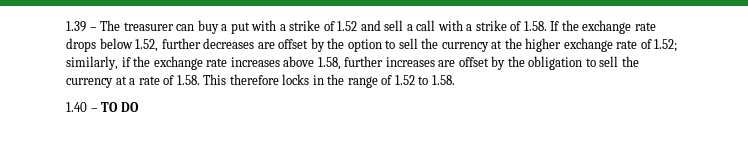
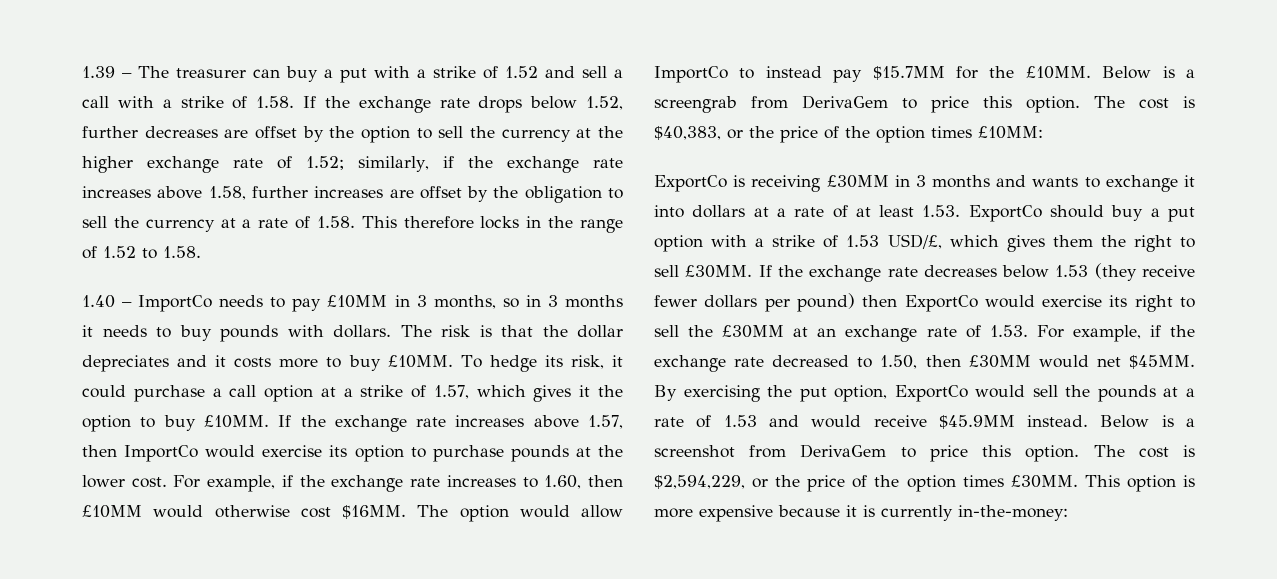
[101,102,139,112] TO DO -> [138,295,624,312] [82,325,623,342] [82,355,624,372] [82,385,623,402] [82,415,623,432] [82,445,624,462] [82,475,624,492] [82,505,623,522] [654,66,1195,83] [654,95,1195,113] [654,126,1043,143] [654,175,1195,192] [654,205,1195,222] [654,234,1195,252] [654,263,1195,282] [654,293,1195,312] [654,325,1195,342] [654,355,1195,372] [654,385,1195,402] [654,415,1195,429] [654,444,1195,462] [654,475,1195,492] [654,505,1068,522] ImportCo needs to pay £10MM in 3 months, so in 3 months it needs to buy pounds with dollars. The risk is that the dollar depreciates and it costs more to buy £10MM. To hedge its risk, it could purchase a call option at a strike of 1.57, which gives it the option to buy £10MM. If the exchange rate increases above 1.57, then ImportCo would exercise its option to purchase pounds at the lower cost. For example, if the exchange rate increases to 1.60, then £10MM would otherwise cost $16MM. The option would allow ImportCo to instead pay $15.7MM for the £10MM. Below is a screengrab from DerivaGem to price this option. The cost is $40,383, or the price of the option times £10MM: // ExportCo is receiving £30MM in 3 months and wants to exchange it into dollars at a rate of at least 1.53. ExportCo should buy a put option with a strike of 1.53 USD/£, which gives them the right to sell £30MM. If the exchange rate decreases below 1.53 (they receive fewer dollars per pound) then ExportCo would exercise its right to sell the £30MM at an exchange rate of 1.53. For example, if the exchange rate decreased to 1.50, then £30MM would net $45MM. By exercising the put option, ExportCo would sell the pounds at a rate of 1.53 and would receive $45.9MM instead. Below is a screenshot from DerivaGem to price this option. The cost is $2,594,229, or the price of the option times £30MM. This option is more expensive because it is currently in-the-money:

